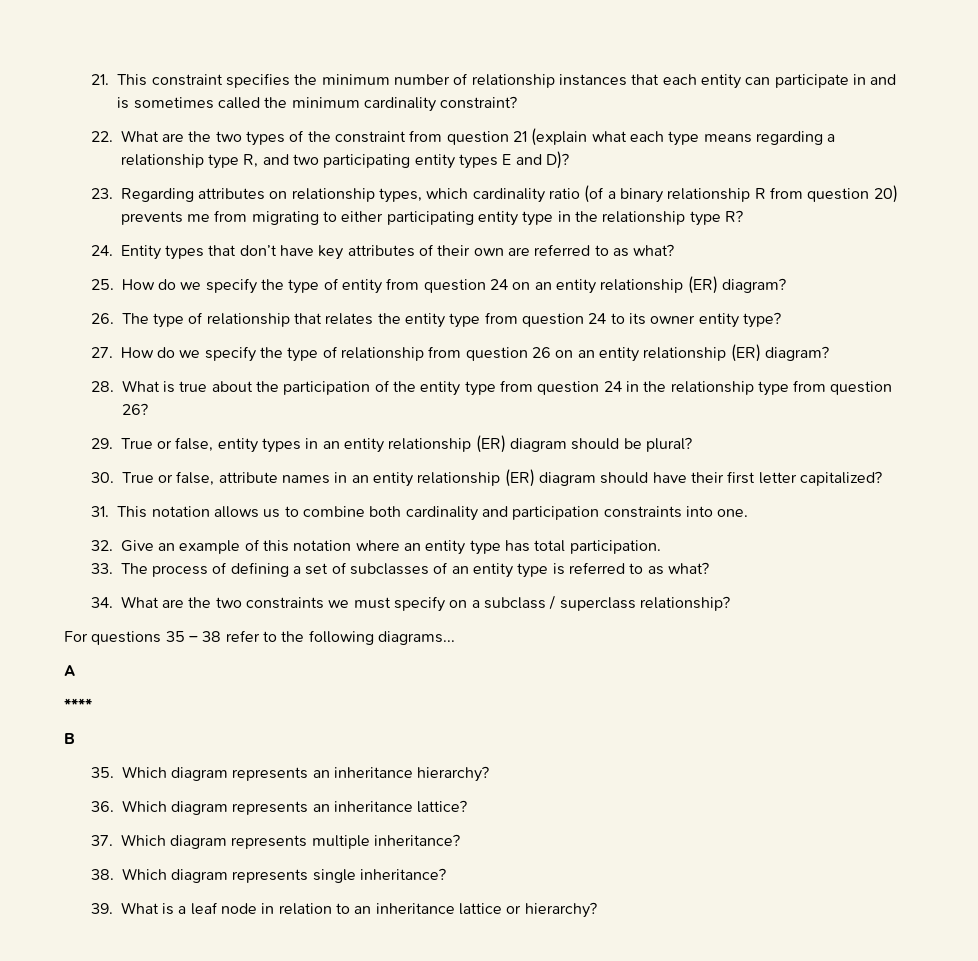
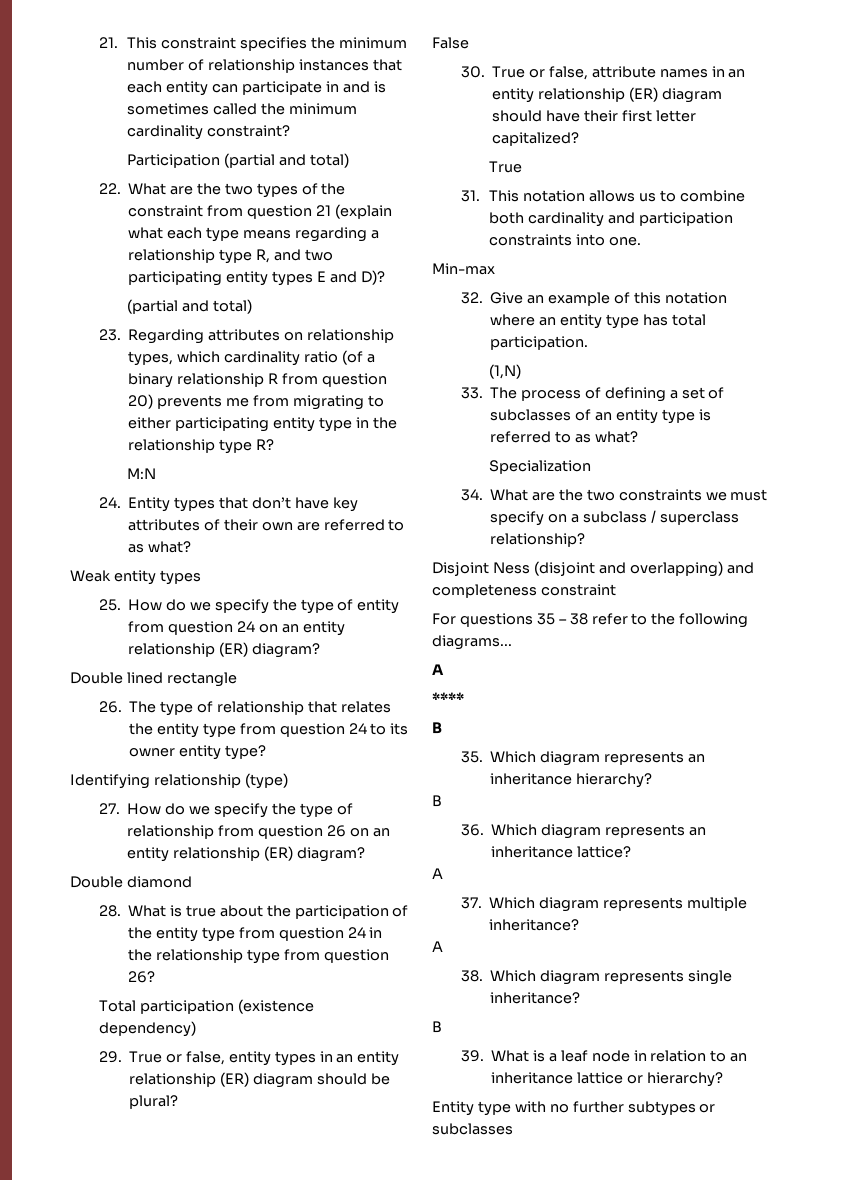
(518, 102) none -> [127,153,350,168] // Participation (partial and total)
(569, 160) none -> [127,299,253,314] // (partial and total)
(743, 216) none -> [127,468,157,479] // M:N
(675, 250) none -> [70,570,201,585] // Weak entity types
(786, 285) none -> [70,672,237,687] // Double lined rectangle
(781, 320) none -> [70,773,288,789] // Identifying relationship (type)
(829, 353) none -> [70,876,192,888] // Double diamond
(148, 409) none -> [98,999,314,1014] [98,1021,196,1037] // Total participation (existence dependency)
(692, 444) none -> [432,37,469,49] // False
(882, 478) none -> [489,161,523,173] // True
(749, 513) none -> [432,263,495,275] // Min-max
(661, 547) none -> [489,364,522,379] // (1,N)
(709, 568) none -> [489,460,592,474] // Specialization
(730, 603) none -> [432,561,754,577] [432,584,616,598] // Disjoint Ness (disjoint and overlapping) and completeness constraint
(490, 774) none -> [432,795,442,807] // B
(468, 806) none -> [432,868,443,879] // A
(461, 840) none -> [432,941,443,952] // A
(447, 874) none -> [432,1021,442,1033] // B
(597, 910) none -> [432,1101,716,1116] [432,1123,513,1135] // Entity type with no further subtypes or subclasses

